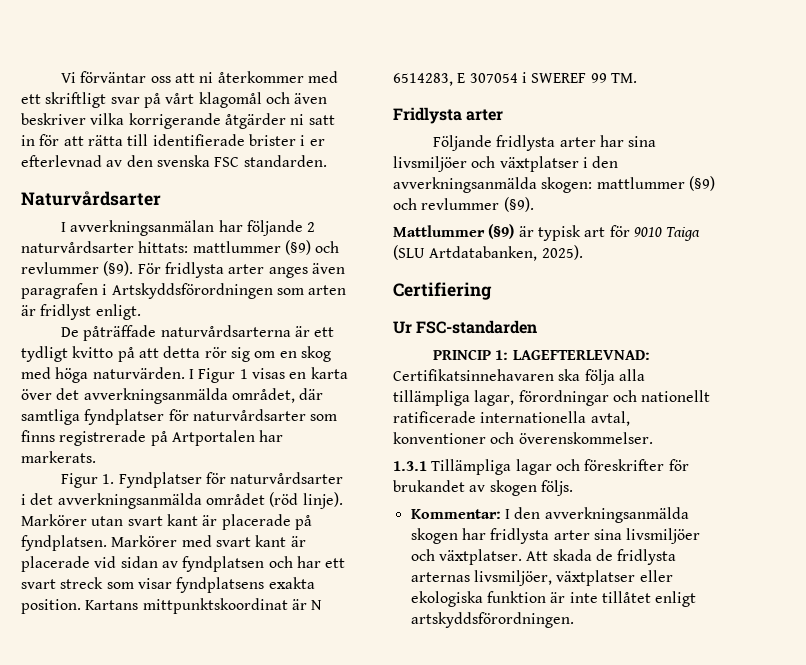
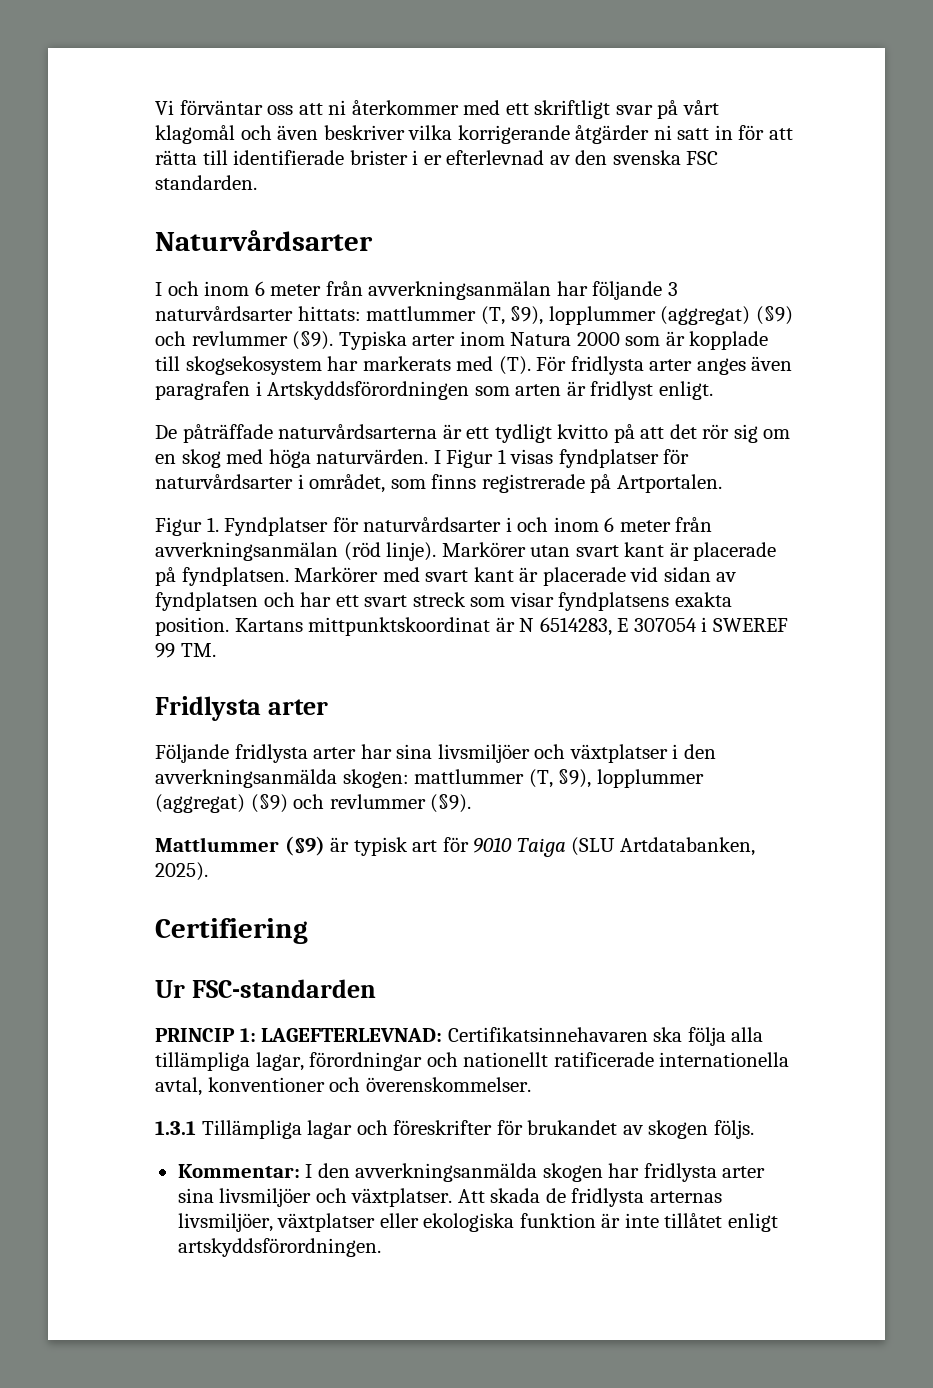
(66, 227) none -> [167,281,363,296] och inom 6 meter från
[307,222,316,232] 2 -> [667,282,678,296] 3
[284,240,340,255] [21,261,134,276] (§9) och revlummer (§9). -> [480,306,793,325] [155,331,769,350] [155,356,531,375] (T, §9), lopplummer (aggregat) (§9) och revlummer (§9). Typiska arter inom Natura 2000 som är kopplade till skogsekosystem har markerats med (T).
[163,346,201,358] detta -> [669,424,697,439] det
[289,367,348,379] [21,388,324,404] [21,409,80,425] en karta över det avverkningsanmälda området, där samtliga -> (554, 456) none
(306, 415) none -> [297,474,386,493] i området,
[171,430,284,446] [21,451,96,463] Artportalen har markerats. -> [616,474,722,493] Artportalen.
[30,493,265,509] det avverkningsanmälda området -> [517,517,713,532] [155,542,338,561] och inom 6 meter från avverkningsanmälan
(685, 183) none -> [528,769,704,788] [155,794,245,813] (T, §9), lopplummer (aggregat)

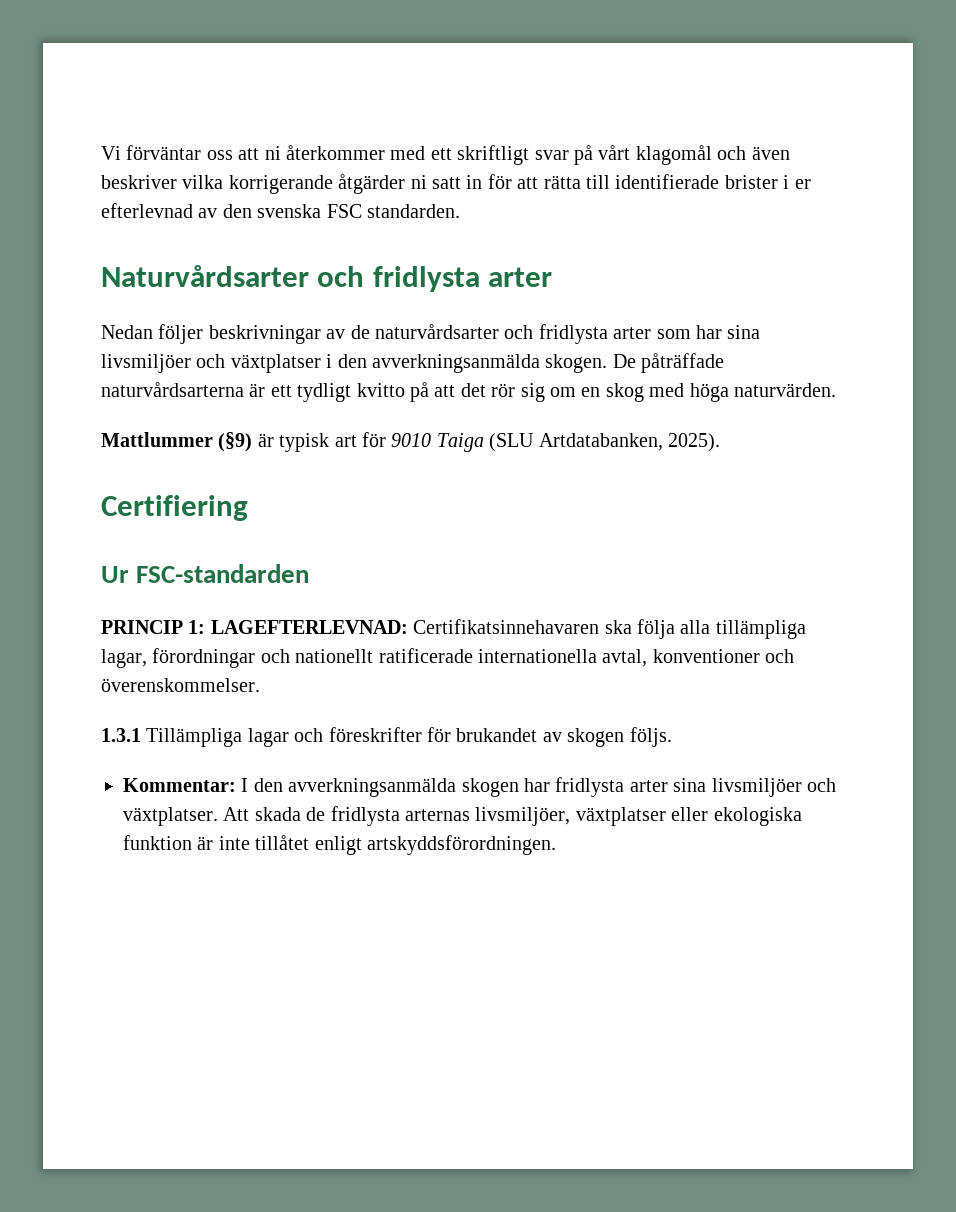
[155,281,678,300] [155,306,793,325] [155,331,769,350] [155,356,793,375] [155,381,713,400] // I och inom 6 meter från avverkningsanmälan har följande 3 naturvårdsarter hittats: mattlummer (T, §9), lopplummer (aggregat) (§9) och revlummer (§9). Typiska arter inom Natura 2000 som är kopplade till skogsekosystem har markerats med (T). För fridlysta arter anges även paragrafen i Artskyddsförordningen som arten är fridlyst enligt. // -> [317,266,553,292] [101,324,761,344] [101,354,608,373] och fridlysta arter // Nedan följer beskrivningar av de naturvårdsarter och fridlysta arter som har sina livsmiljöer och växtplatser i den avverkningsanmälda skogen.
[433,449,690,468] [155,474,722,493] [155,517,713,536] [155,542,777,561] [155,567,737,586] [155,592,732,611] [155,617,788,636] [155,643,216,658] [155,696,328,721] [155,744,716,763] [155,769,704,788] [155,794,472,813] I Figur 1 visas fyndplatser för naturvårdsarter i området, som finns registrerade på Artportalen. // Figur 1. Fyndplatser för naturvårdsarter i och inom 6 meter från avverkningsanmälan (röd linje). Markörer utan svart kant är placerade på fyndplatsen. Markörer med svart kant är placerade vid sidan av fyndplatsen och har ett svart streck som visar fyndplatsens exakta position. Kartans mittpunktskoordinat är N 6514283, E 307054 i SWEREF 99 TM. // Fridlysta arter // Följande fridlysta arter har sina livsmiljöer och växtplatser i den avverkningsanmälda skogen: mattlummer (T, §9), lopplummer (aggregat) (§9) och revlummer (§9). -> (836, 390) none

